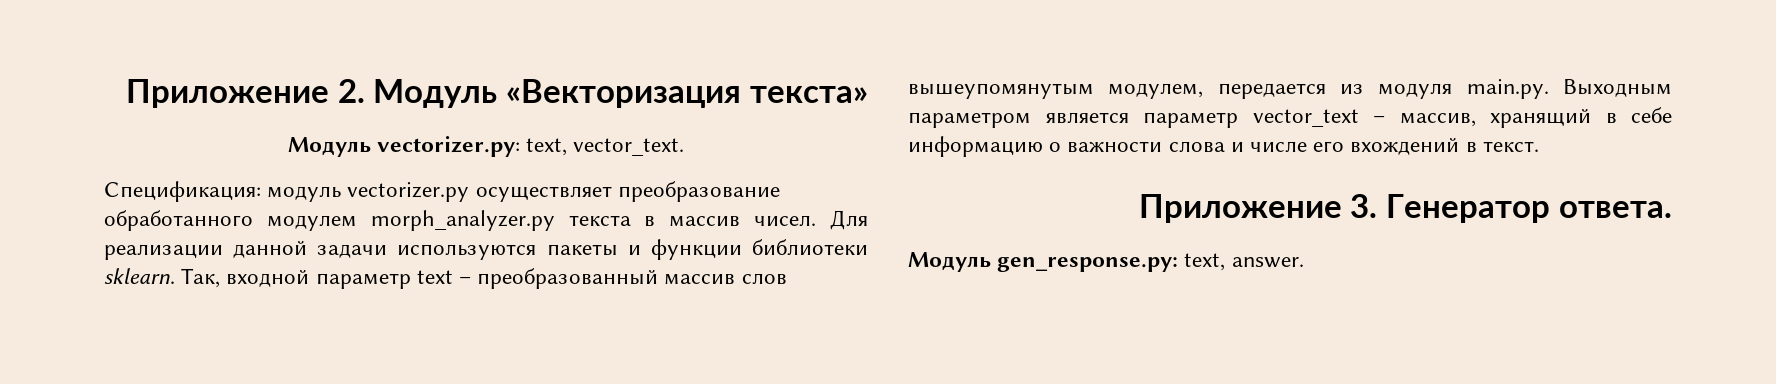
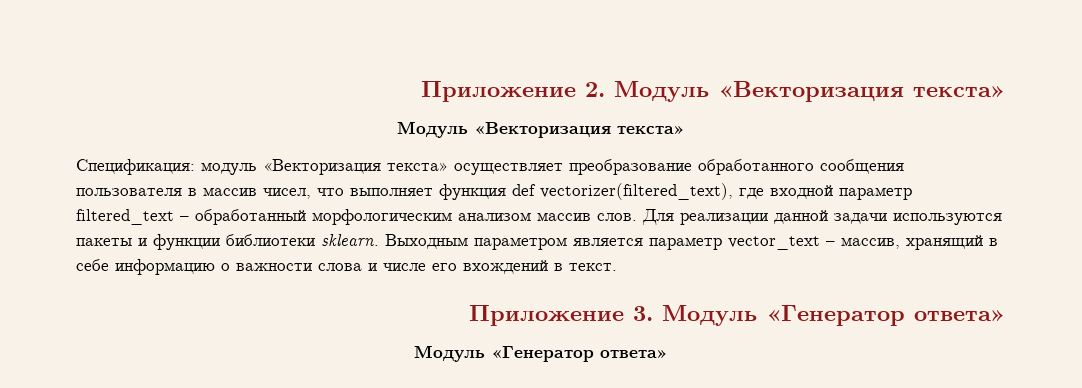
[376,136,685,157] vectorizer.py: text, vector_text. -> [474,122,685,138] «Векторизация текста»
[347,182,470,202] vectorizer.py -> [263,159,448,175] «Векторизация текста»
[266,210,817,231] модулем morph_analyzer.py текста в массив чисел. -> [820,159,904,174] [76,183,912,200] [76,209,637,225] сообщения пользователя в массив чисел, что выполняет функция def vectorizer(filtered_text), где входной параметр filtered_text – обработанный морфологическим анализом массив слов.
[181,268,787,289] [908,79,1549,99] Так, входной параметр text – преобразованный массив слов вышеупомянутым модулем, передается из модуля main.py. -> (379, 240) none
[1386,194,1672,223] [908,252,1304,272] Генератор ответа. // Модуль gen_response.py: text, answer. -> [662,305,1006,326] [414,345,668,362] Модуль «Генератор ответа» // Модуль «Генератор ответа»

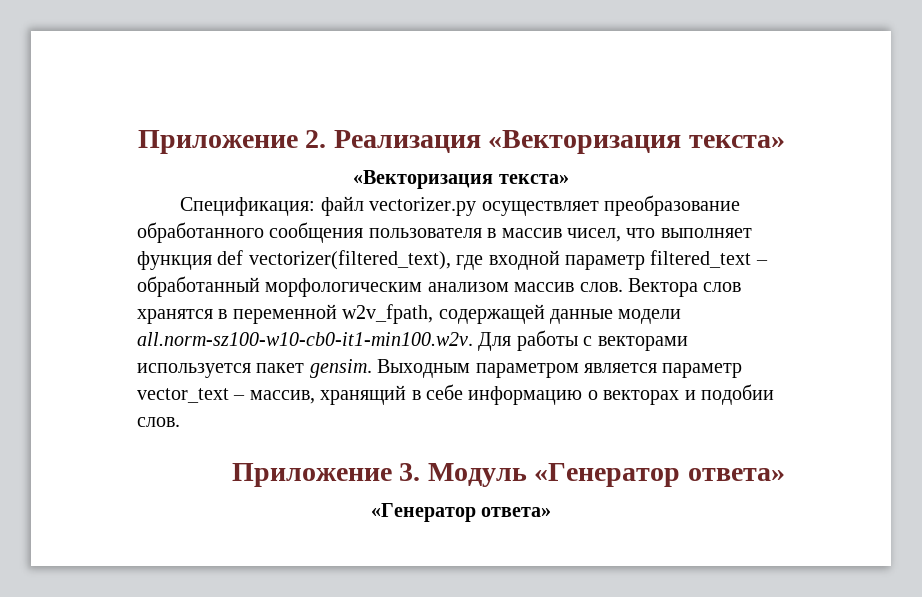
[614,81,1006,102] [397,121,468,138] Модуль «Векторизация текста» // Модуль -> [333,130,785,154] Реализация «Векторизация текста» //
[201,159,448,175] модуль «Векторизация текста» -> [320,196,477,216] файл vectorizer.py
[642,209,1002,225] [76,234,379,250] Для реализации данной задачи используются пакеты и функции библиотеки sklearn. -> [627,278,742,297] [137,304,682,324] [137,330,688,351] [137,359,372,378] Вектора слов хранятся в переменной w2v_fpath, содержащей данные модели all.norm-sz100-w10-cb0-it1-min100.w2v. Для работы с векторами используется пакет gensim.
[236,260,617,274] важности слова и числе его вхождений в текст. -> [603,384,774,405] [137,417,180,427] векторах и подобии слов.
[414,345,485,362] Модуль -> (785, 474) none

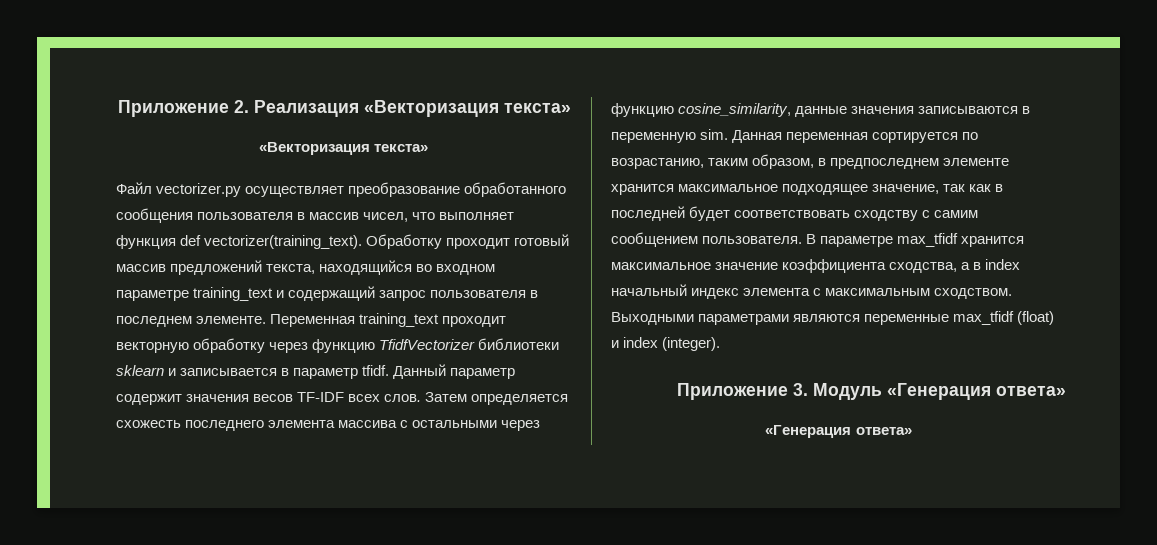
[180,196,364,216] Спецификация: файл -> [116,182,152,194] Файл
[248,250,768,270] [137,276,742,297] [137,304,682,324] [137,330,688,351] [137,359,743,378] [137,384,774,405] [137,417,180,427] vectorizer(filtered_text), где входной параметр filtered_text – обработанный морфологическим анализом массив слов. Вектора слов хранятся в переменной w2v_fpath, содержащей данные модели all.norm-sz100-w10-cb0-it1-min100.w2v. Для работы с векторами используется пакет gensim. Выходным параметром является параметр vector_text – массив, хранящий в себе информацию о векторах и подобии слов. -> [204,234,570,249] [116,260,496,275] [116,286,539,301] [116,313,507,327] [116,338,560,353] [116,364,516,379] [116,392,569,405] [116,420,541,431] [611,103,1031,117] [611,129,979,143] [611,154,1010,169] [611,184,1004,195] [611,206,979,221] [611,232,1025,247] [611,259,1021,273] [611,284,1013,299] [611,311,1055,325] [611,337,721,351] vectorizer(training_text). Обработку проходит готовый массив предложений текста, находящийся во входном параметре training_text и содержащий запрос пользователя в последнем элементе. Переменная training_text проходит векторную обработку через функцию TfidfVectorizer библиотеки sklearn и записывается в параметр tfidf. Данный параметр содержит значения весов TF-IDF всех слов. Затем определяется схожесть последнего элемента массива с остальными через функцию cosine_similarity, данные значения записываются в переменную sim. Данная переменная сортируется по возрастанию, таким образом, в предпоследнем элементе хранится максимальное подходящее значение, так как в последней будет соответствовать сходству с самим сообщением пользователя. В параметре max_tfidf хранится максимальное значение коэффициента сходства, а в index начальный индекс элемента с максимальным сходством. Выходными параметрами являются переменные max_tfidf (float) и index (integer).
[534,463,681,487] «Генератор -> [887,383,991,400] «Генерация
[370,503,476,522] «Генератор -> [765,425,852,438] «Генерация

